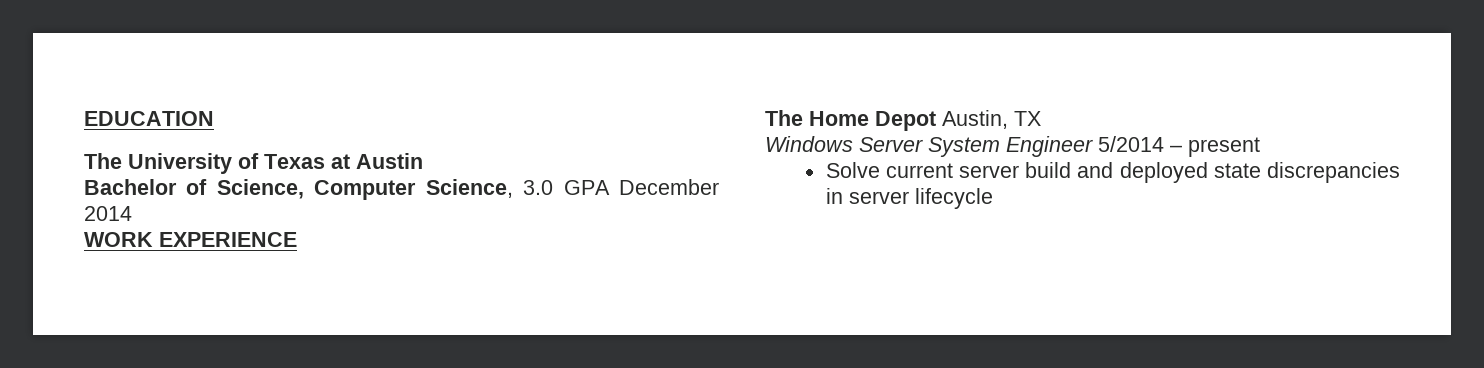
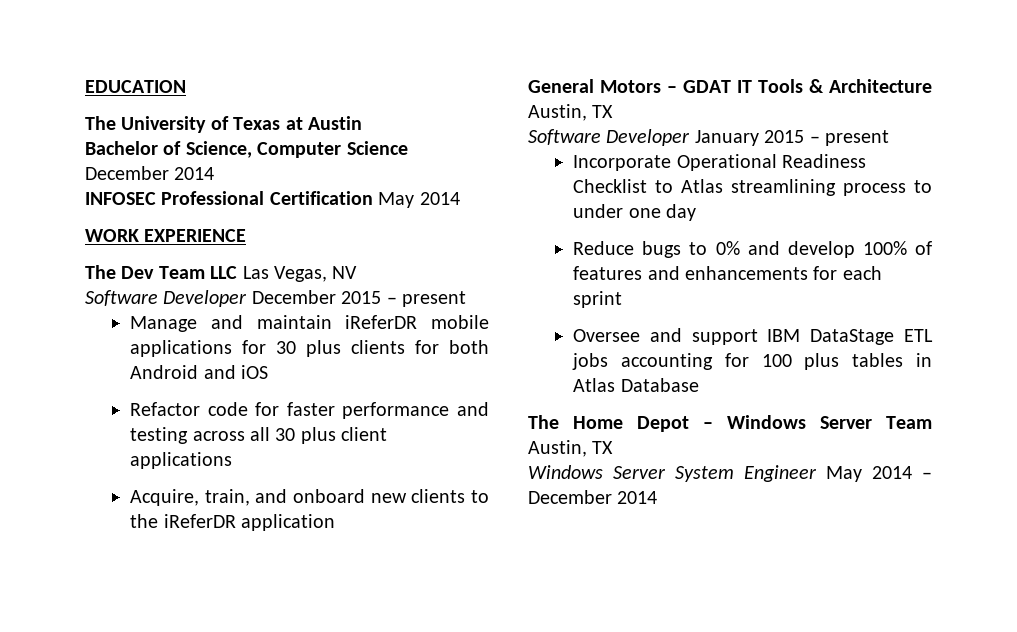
[425,179,610,198] Science, 3.0 GPA -> [346,141,408,155] Science
[84,232,297,247] WORK EXPERIENCE -> [85,191,460,208] [85,229,247,242] [85,265,358,282] [85,290,466,307] [130,315,489,332] [130,340,489,357] [130,365,269,379] [130,402,489,419] [130,427,388,444] [130,452,233,469] [130,489,490,506] [130,514,336,531] [528,79,932,93] [528,104,614,121] [528,129,889,146] [573,154,867,171] [573,179,932,196] [573,204,697,221] [573,241,932,258] [573,266,882,280] [573,291,623,308] [573,328,933,345] [572,353,933,370] [573,378,699,392] INFOSEC Professional Certification May 2014 // WORK EXPERIENCE // The Dev Team LLC Las Vegas, NV // Software Developer December 2015 – present // Manage and maintain iReferDR mobile applications for 30 plus clients for both Android and iOS // Refactor code for faster performance and testing across all 30 plus client applications // Acquire, train, and onboard new clients to the iReferDR application // General Motors – GDAT IT Tools & Architecture Austin, TX // Software Developer January 2015 – present // Incorporate Operational Readiness Checklist to Atlas streamlining process to under one day // Reduce bugs to 0% and develop 100% of features and enhancements for each sprint // Oversee and support IBM DataStage ETL jobs accounting for 100 plus tables in Atlas Database
(936, 121) none -> [703,415,932,429] – Windows Server Team
[1098,136,1260,157] [825,162,1400,183] [825,188,993,209] 5/2014 – present // Solve current server build and deployed state discrepancies in server lifecycle -> [826,466,932,482] [528,490,658,504] May 2014 – December 2014

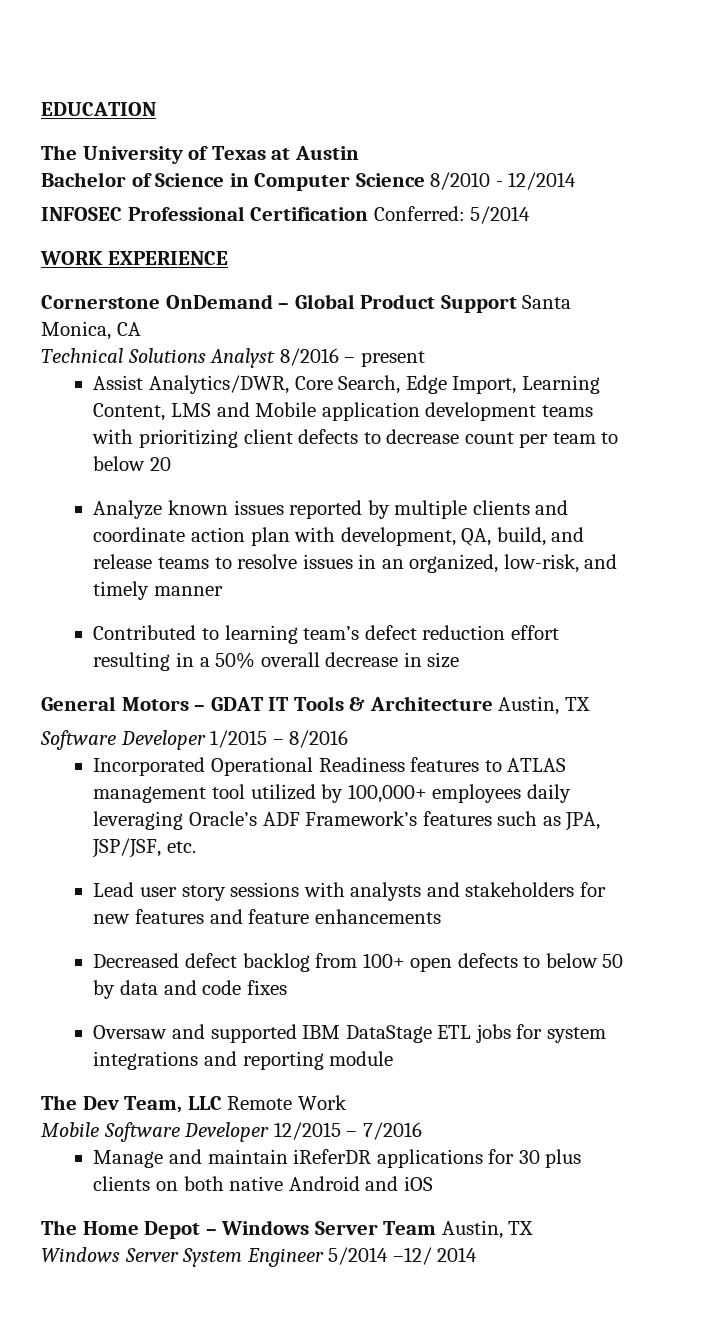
[185,141,408,158] [85,166,215,180] Science, Computer Science December 2014 -> [155,172,577,191] Science in Computer Science 8/2010 - 12/2014
[378,192,460,208] May 2014 -> [373,206,531,224] Conferred: 5/2014
[85,265,358,282] [85,290,466,307] [130,315,489,332] [130,340,489,357] [130,365,269,379] [130,402,489,419] [130,427,388,444] [130,452,233,469] [130,489,490,506] [130,514,336,531] The Dev Team LLC Las Vegas, NV // Software Developer December 2015 – present // Manage and maintain iReferDR mobile applications for 30 plus clients for both Android and iOS // Refactor code for faster performance and testing across all 30 plus client applications // Acquire, train, and onboard new clients to the iReferDR application -> [41,294,572,313] [41,321,141,340] [41,348,425,368] [93,375,600,394] [93,402,593,421] [92,429,619,448] [93,456,171,471] [93,500,569,519] [93,527,585,546] [93,554,618,573] [93,581,223,600] [93,625,559,644] [93,652,460,671] Cornerstone OnDemand – Global Product Support Santa Monica, CA // Technical Solutions Analyst 8/2016 – present // Assist Analytics/DWR, Core Search, Edge Import, Learning Content, LMS and Mobile application development teams with prioritizing client defects to decrease count per team to below 20 // Analyze known issues reported by multiple clients and coordinate action plan with development, QA, build, and release teams to resolve issues in an organized, low-risk, and timely manner // Contributed to learning team’s defect reduction effort resulting in a 50% overall decrease in size
[694,130,889,146] [573,154,867,171] [573,179,932,196] [573,204,697,221] [573,241,932,258] January 2015 – present // Incorporate Operational Readiness Checklist to Atlas streamlining process to under one day // Reduce bugs to 0% and develop 100% of -> [210,730,349,748] [93,757,567,776] [93,784,571,803] [93,811,601,831] [92,838,196,858] [93,882,606,901] [93,914,131,924] 1/2015 – 8/2016 // Incorporated Operational Readiness features to ATLAS management tool utilized by 100,000+ employees daily leveraging Oracle’s ADF Framework’s features such as JPA, JSP/JSF, etc. // Lead user story sessions with analysts and stakeholders for new
(680, 273) none -> [248,909,310,924] feature
[813,266,882,280] [573,291,623,308] [573,328,933,345] [572,353,933,370] [573,378,699,392] for each sprint // Oversee and support IBM DataStage ETL jobs accounting for 100 plus tables in Atlas Database -> [93,953,624,972] [93,980,287,999] [93,1024,606,1043] [93,1051,394,1070] [41,1095,347,1113] [41,1122,422,1142] [93,1149,582,1168] [93,1176,433,1191] // Decreased defect backlog from 100+ open defects to below 50 by data and code fixes // Oversaw and supported IBM DataStage ETL jobs for system integrations and reporting module // The Dev Team, LLC Remote Work // Mobile Software Developer 12/2015 – 7/2016 // Manage and maintain iReferDR applications for 30 plus clients on both native Android and iOS
[826,466,932,482] [528,490,612,504] May 2014 – December -> [328,1247,432,1265] 5/2014 –12/

